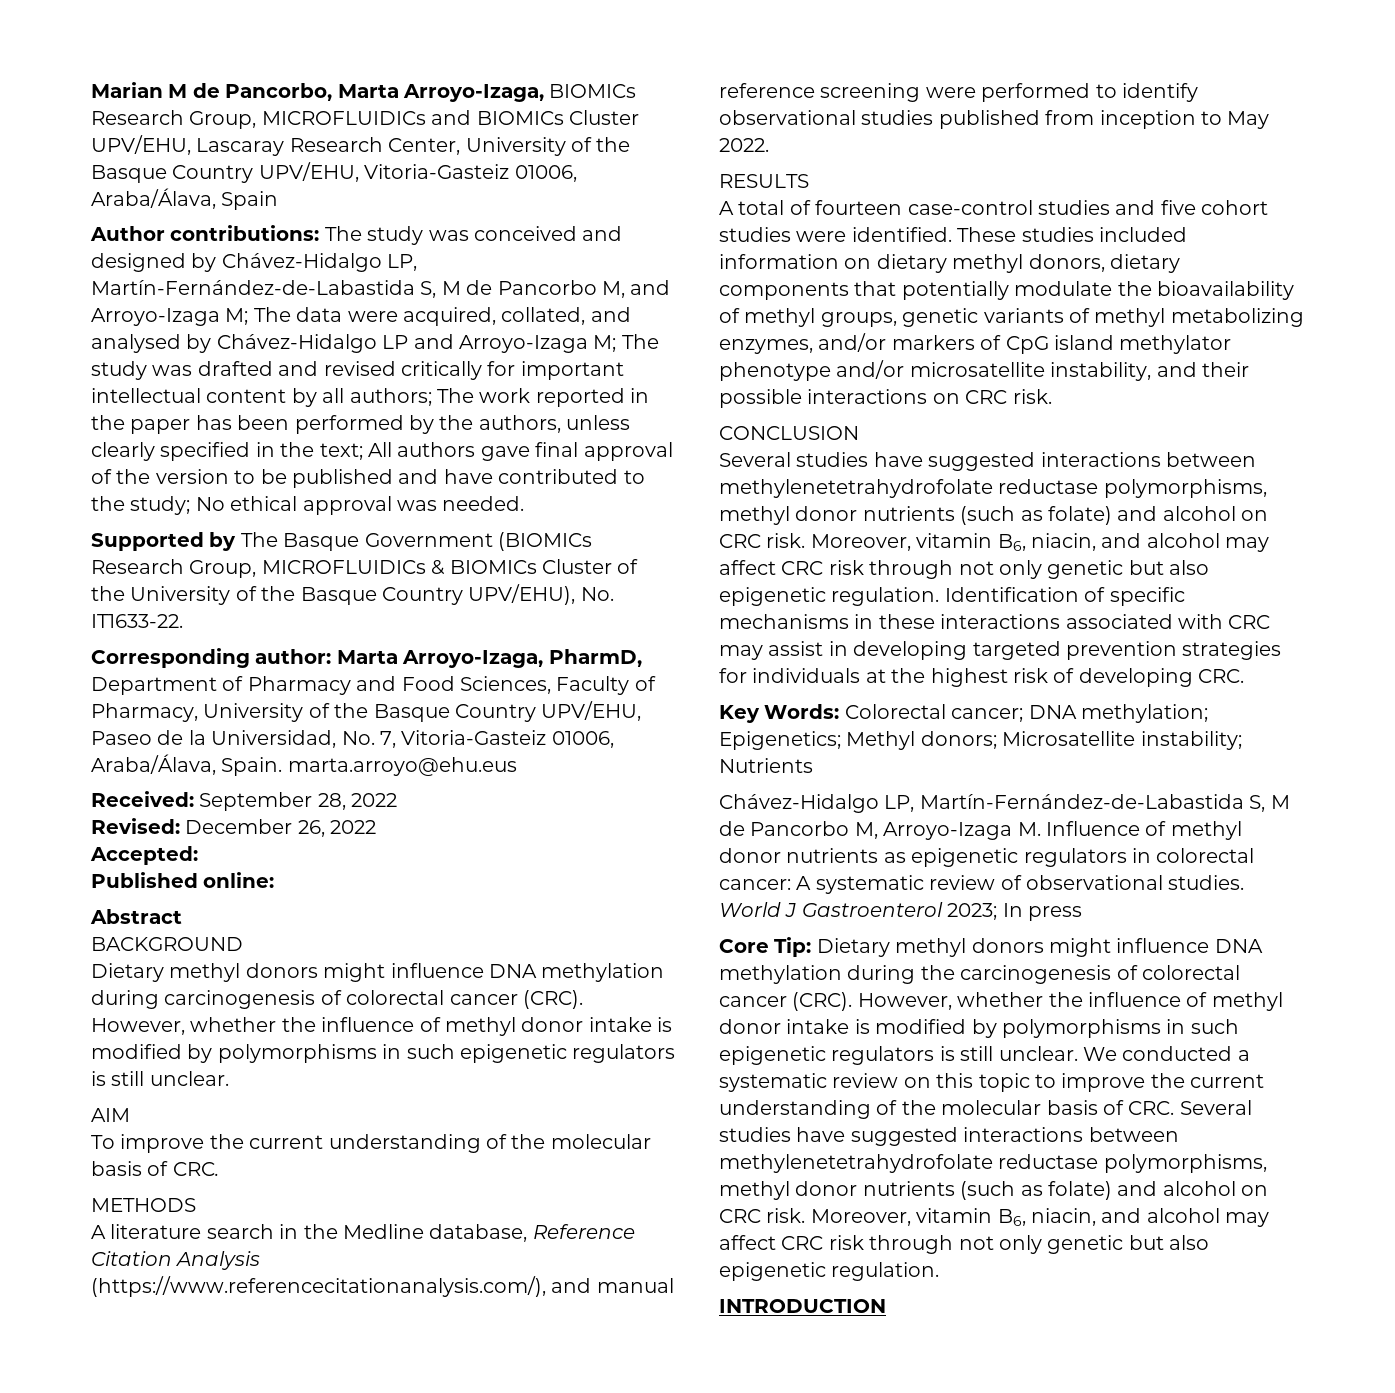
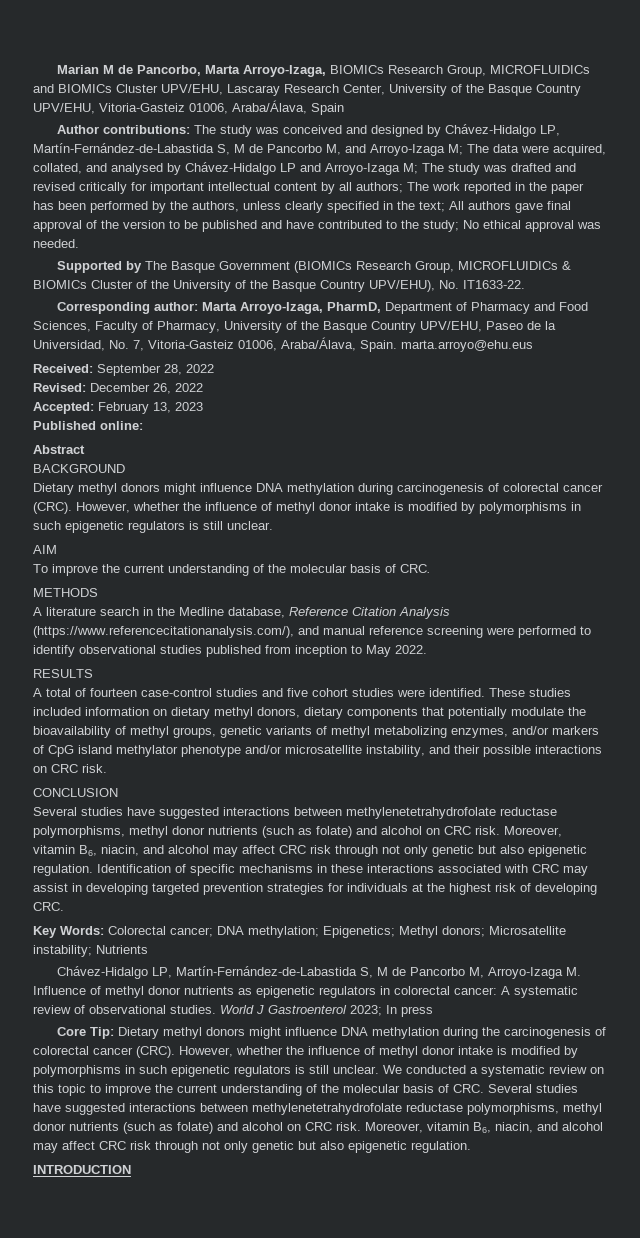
(198, 855) none -> [98,402,203,414] February 13, 2023

